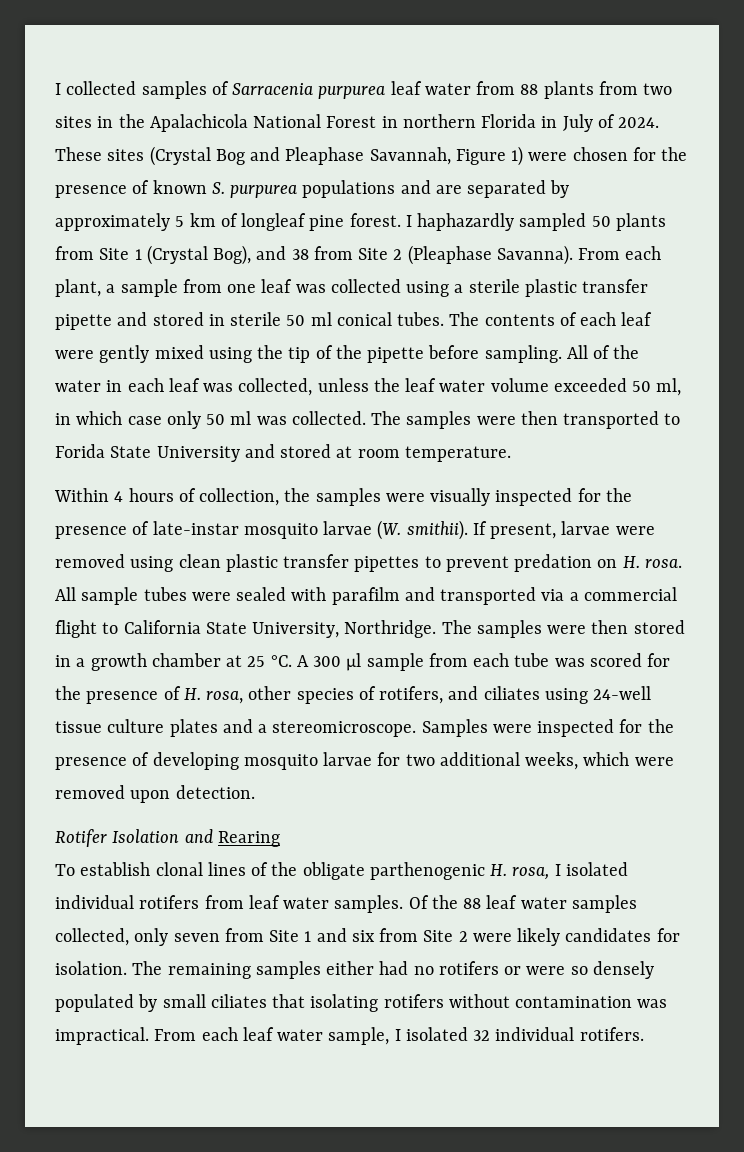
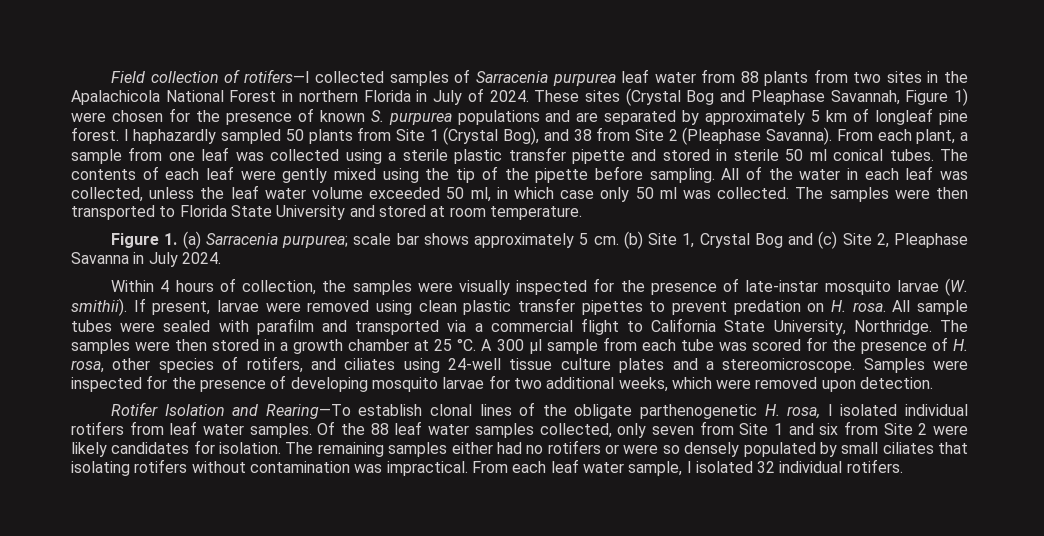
[55,83,61,95] I -> [111,69,310,83] Field collection of rotifers—I
[55,444,105,458] Forida -> [179,205,227,217] Florida
(511, 454) none -> [111,231,968,249] [71,252,221,267] // Figure 1. (a) Sarracenia purpurea; scale bar shows approximately 5 cm. (b) Site 1, Crystal Bog and (c) Site 2, Pleaphase Savanna in July 2024.
[217,831,280,847] [55,864,75,876] Rearing // To -> [265,404,351,419] Rearing—To
[369,862,485,880] parthenogenic -> [640,404,758,419] parthenogenetic

